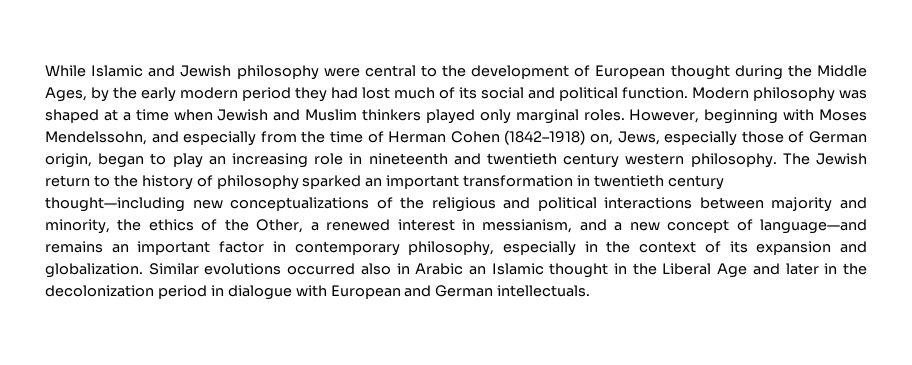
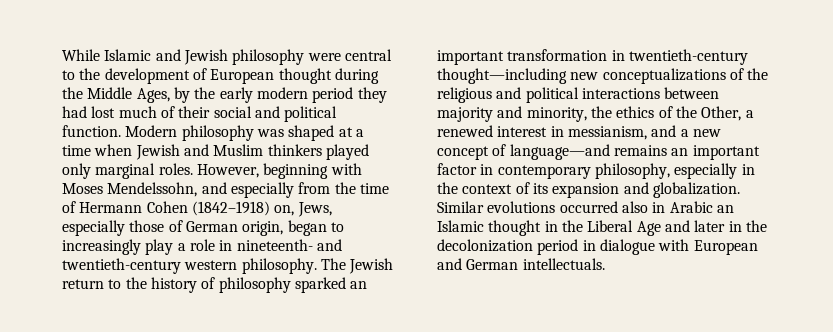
[459,87,477,99] its -> [178,106,211,118] their
[388,131,447,143] Herman -> [79,202,143,213] Hermann
[172,153,620,168] play an increasing role in nineteenth and twentieth century -> [62,239,342,255] [62,258,181,274] increasingly play a role in nineteenth- and twentieth-century
[594,175,724,190] twentieth century -> [628,49,748,65] twentieth-century

